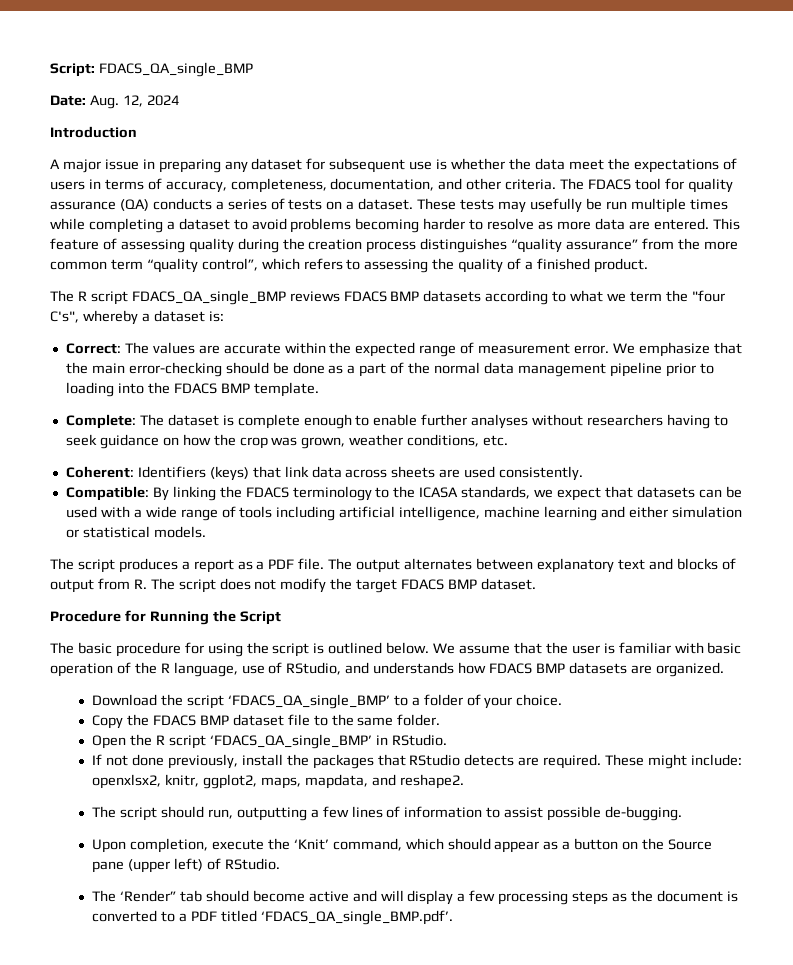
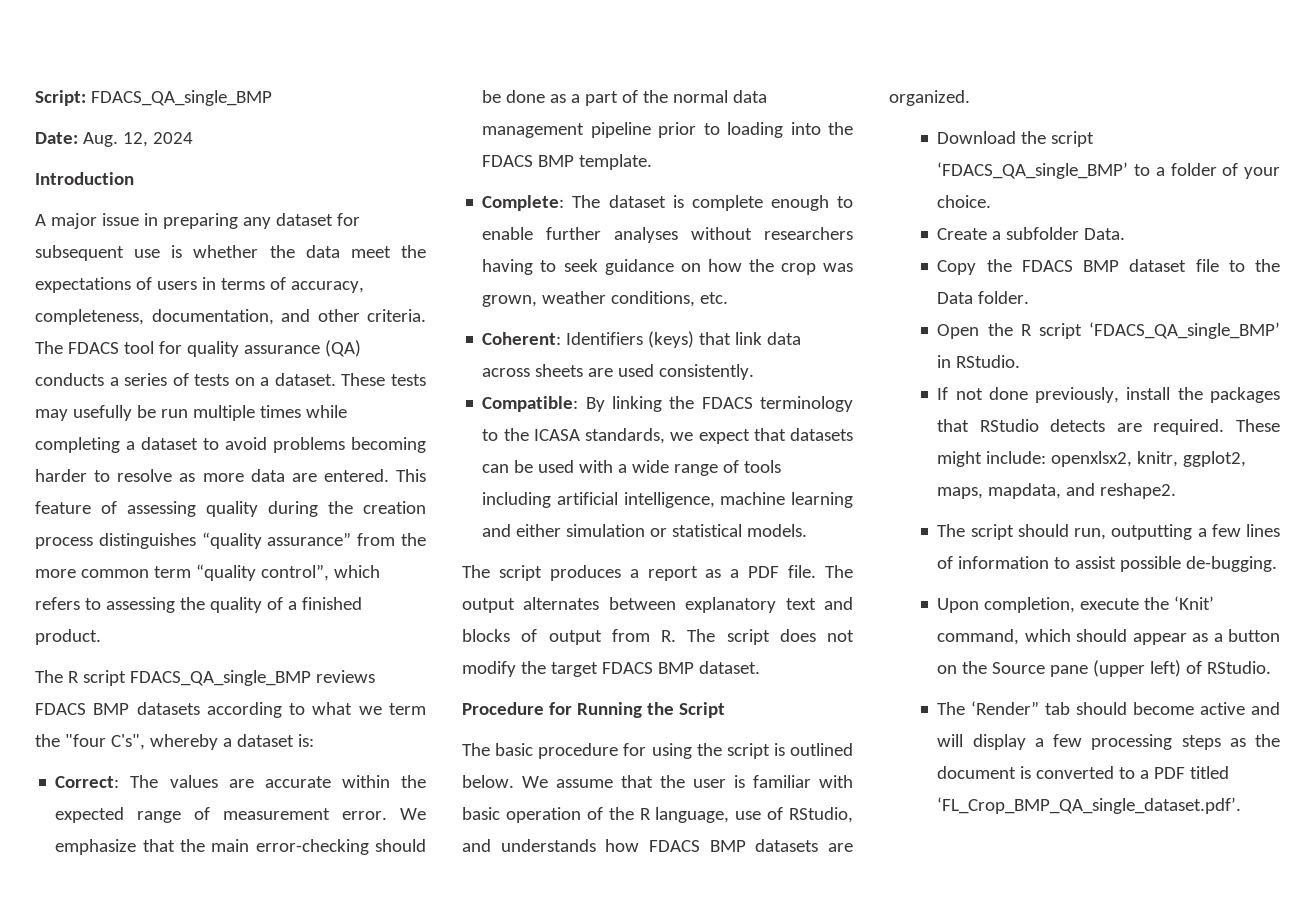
(563, 700) none -> [937,227,1126,240] // Create a subfolder Data.
[357,717,394,726] same -> [937,292,974,304] Data
[260,910,453,925] ‘FDACS_QA_single_BMP.pdf’. -> [937,797,1242,814] ‘FL_Crop_BMP_QA_single_dataset.pdf’.

